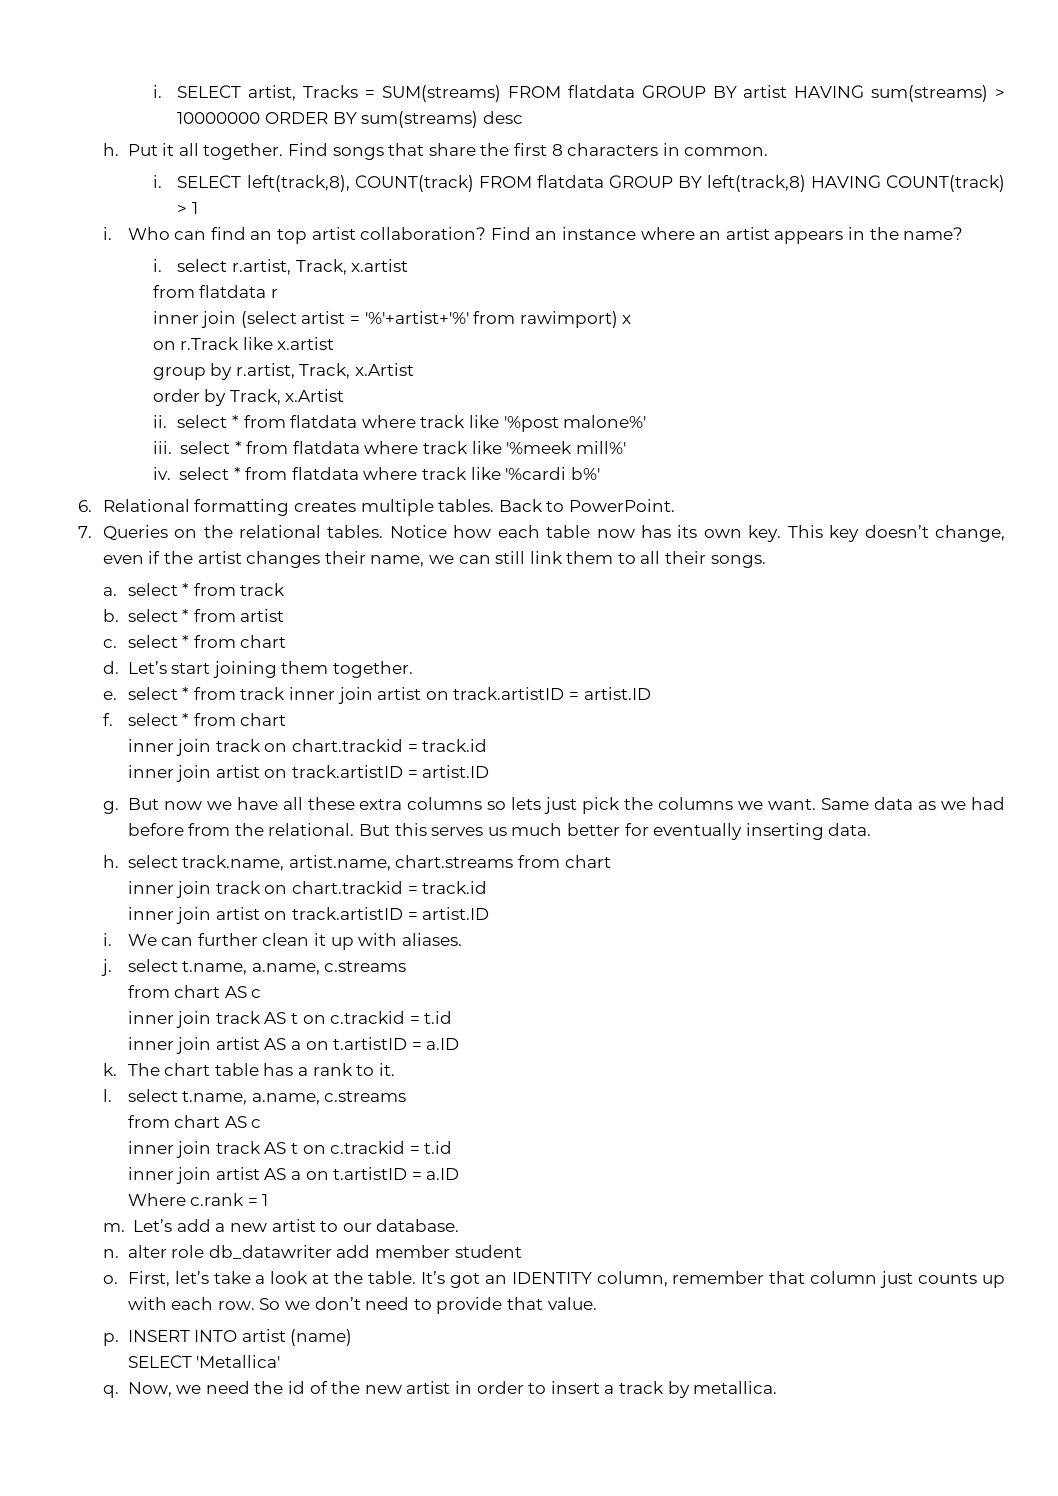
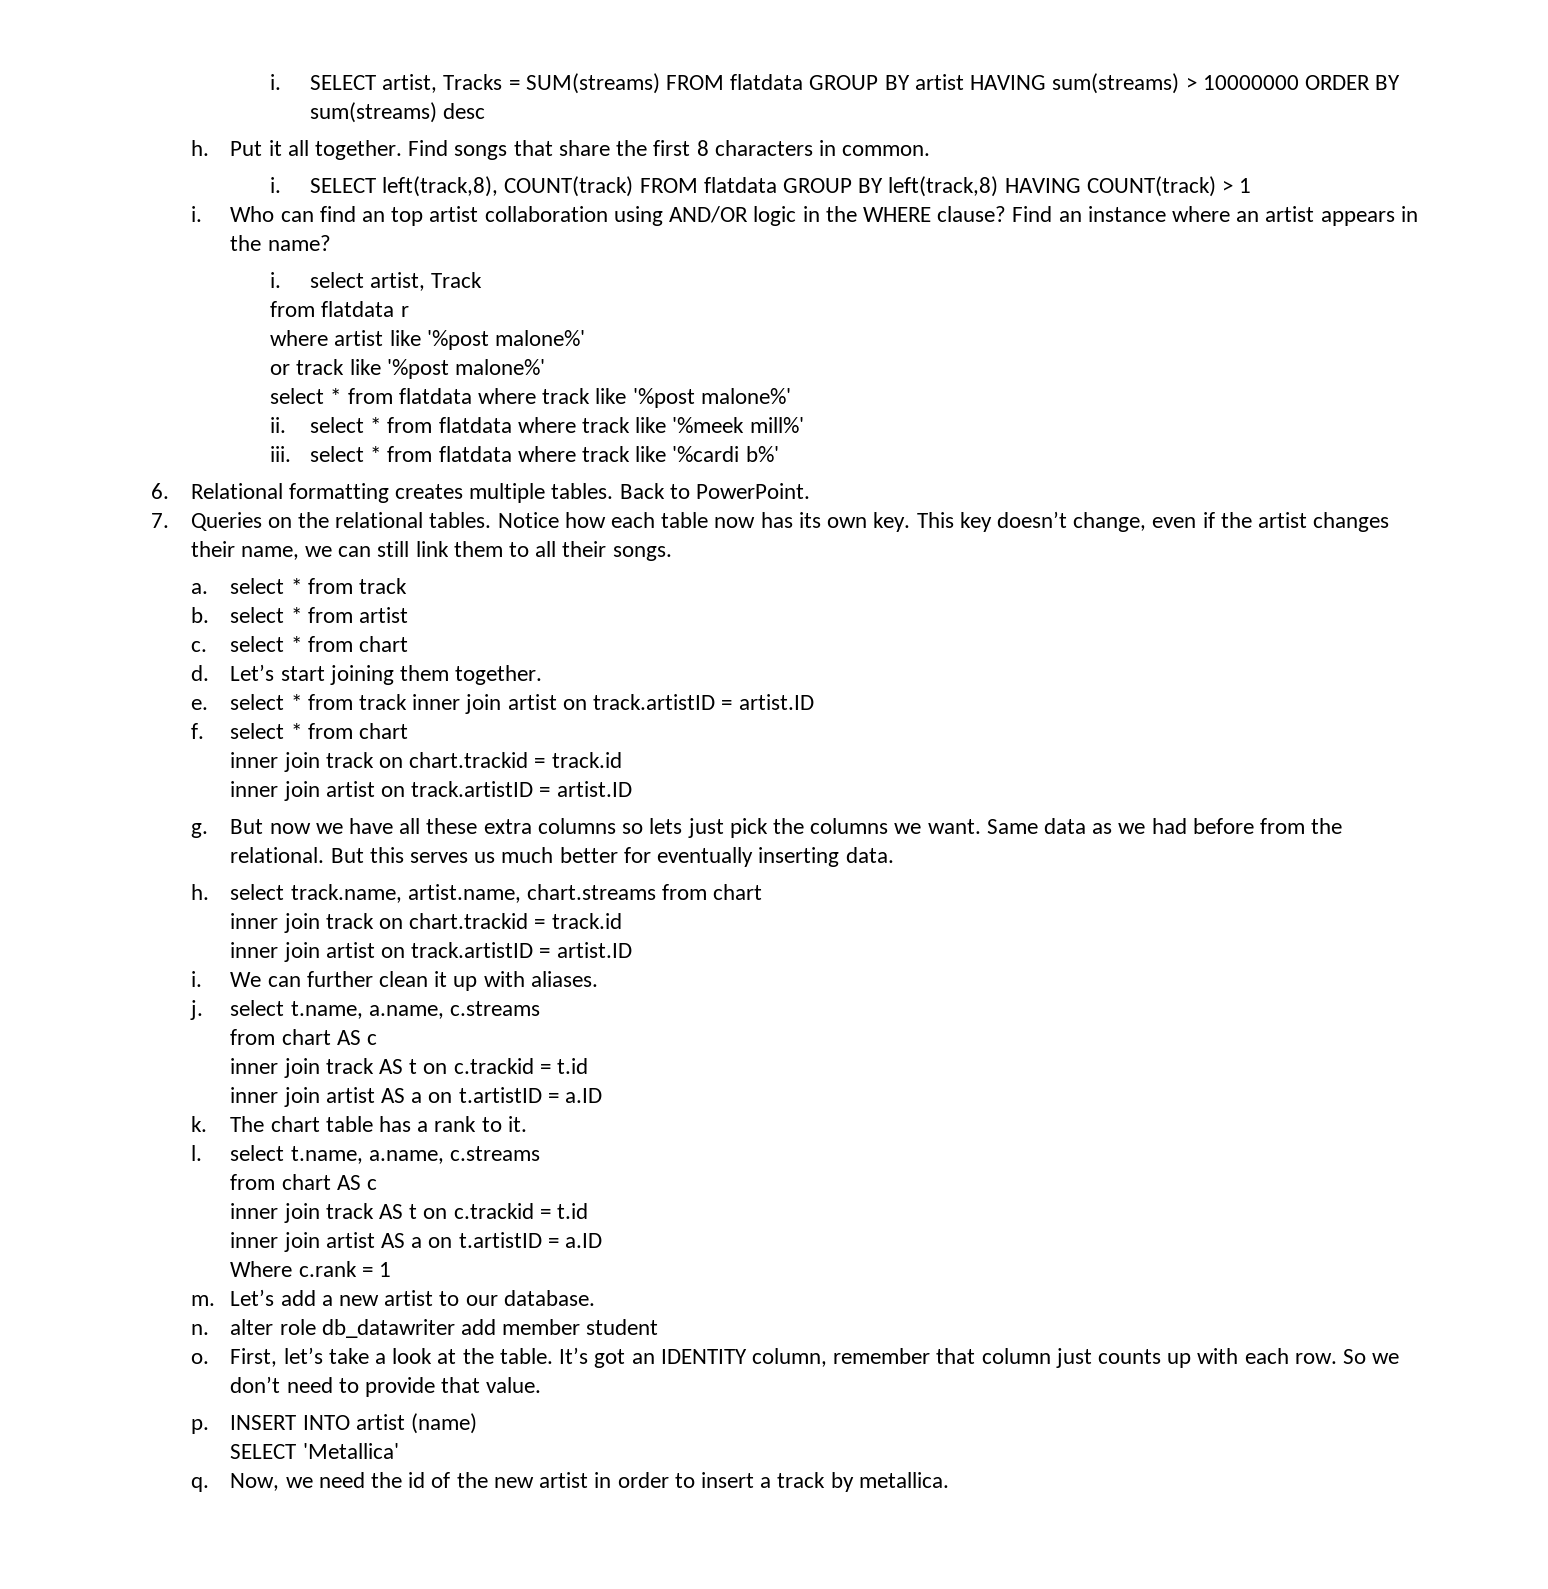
[360,227,487,240] collaboration? -> [484,206,1007,226] collaboration using AND/OR logic in the WHERE clause?
[232,259,409,275] r.artist, Track, x.artist -> [370,272,483,291] artist, Track
[152,311,632,328] [152,337,335,350] [152,363,414,380] [152,389,345,406] [152,415,167,428] inner join (select artist = '%'+artist+'%' from rawimport) x // on r.Track like x.artist // group by r.artist, Track, x.Artist // order by Track, x.Artist // ii. -> [270,330,586,350] [270,359,546,379] where artist like '%post malone%' // or track like '%post malone%' //
[152,441,172,454] iii. -> [270,417,287,433] ii.
[152,467,171,480] iv. -> [270,446,292,462] iii.

